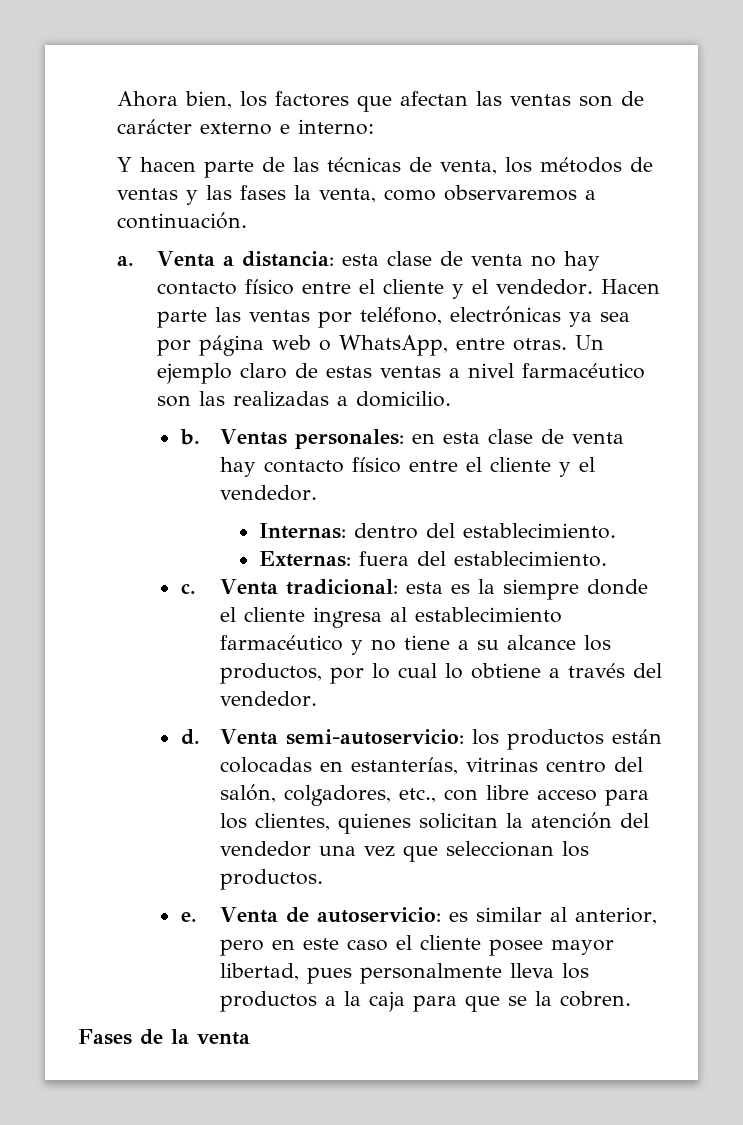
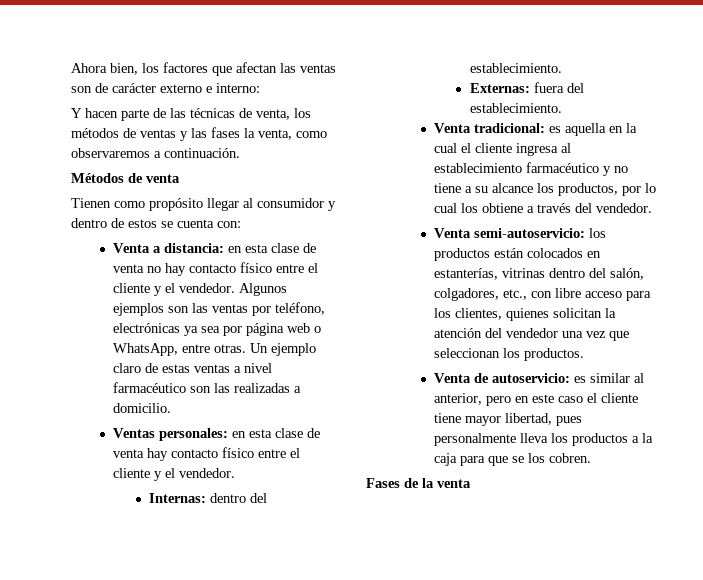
[117,256,135,266] a. -> [70,173,180,183] [70,198,336,211] [70,218,241,228] Métodos de venta // Tienen como propósito llegar al consumidor y dentro de estos se cuenta con: //
(334, 259) none -> [227,246,242,253] en
[600,279,660,294] [156,310,207,328] Hacen parte -> [238,283,287,296] [112,303,189,316] Algunos ejemplos son
[179,429,200,445] b. -> (171, 408) none
[180,583,196,594] c. -> (562, 108) none
[405,579,648,600] esta es la siempre donde -> [548,123,637,136] [433,143,457,153] es aquella en la cual
[444,663,463,679] lo -> [460,203,478,213] los
[180,729,200,745] d. -> (652, 208) none
[219,757,312,773] colocadas -> [526,248,583,258] colocados
[545,760,606,773] centro -> [548,268,585,278] dentro
[180,912,197,922] e. -> (584, 354) none
[488,939,543,956] posee -> [433,413,461,423] tiene
[534,991,552,1006] la -> [527,453,545,463] los

